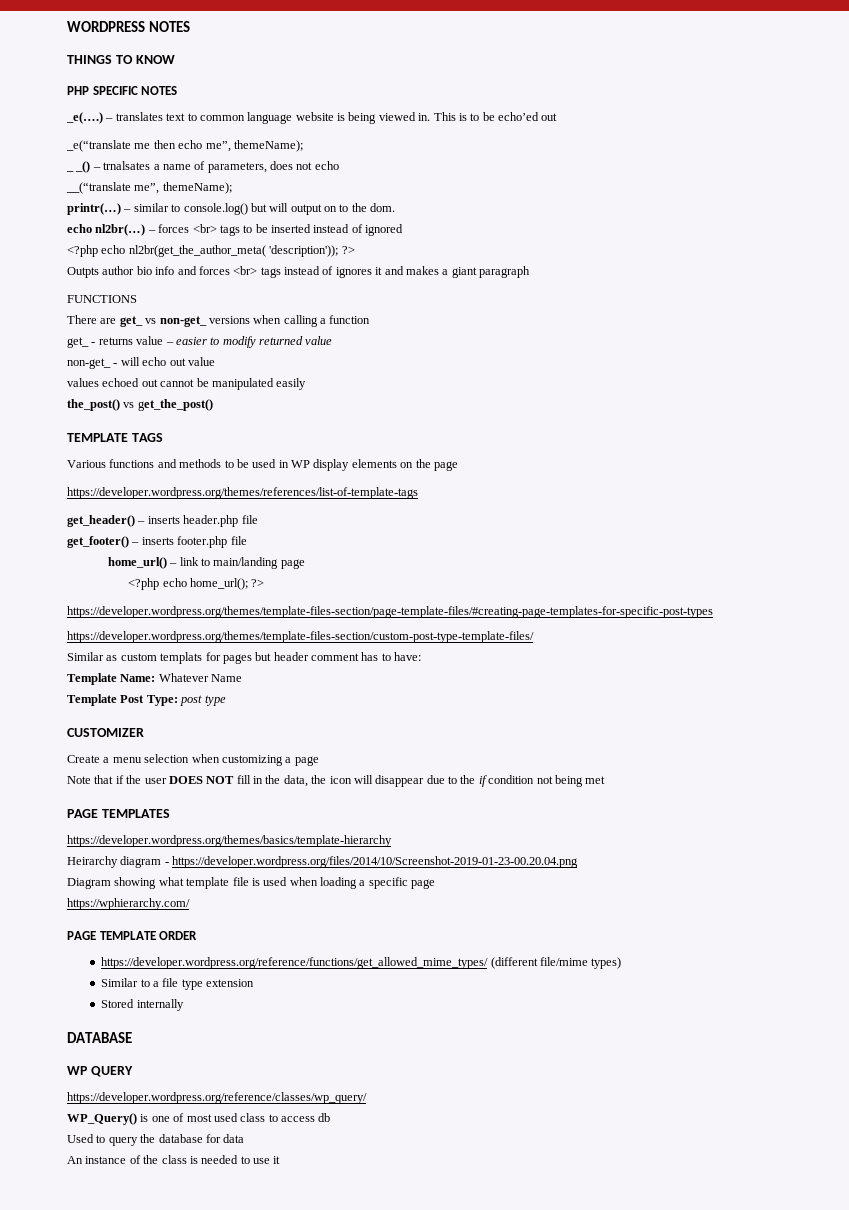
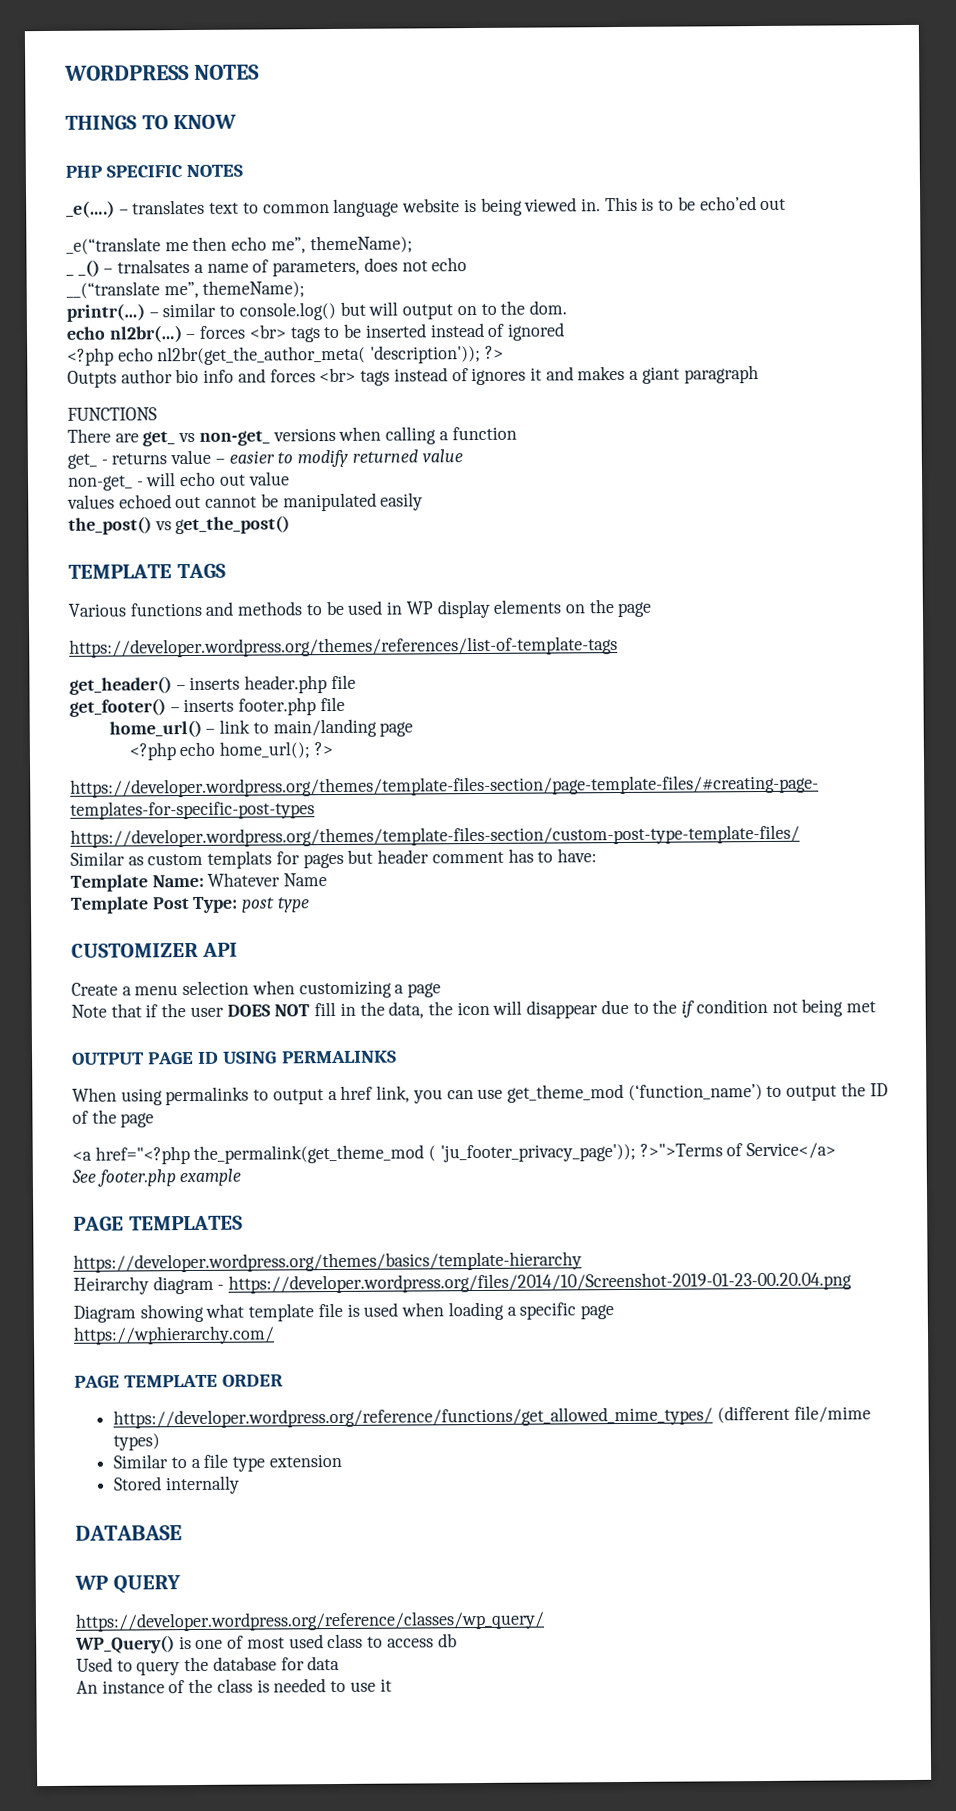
(144, 732) none -> [201,942,238,957] API
(606, 780) none -> [72,1050,397,1065] [72,1082,888,1106] [72,1109,155,1128] [72,1142,837,1165] [71,1168,242,1187] // OUTPUT PAGE ID USING PERMALINKS // When using permalinks to output a href link, you can use get_theme_mod (‘function_name’) to output the ID of the page // <a href="<?php the_permalink(get_theme_mod ( 'ju_footer_privacy_page')); ?>">Terms of Service</a> // See footer.php example

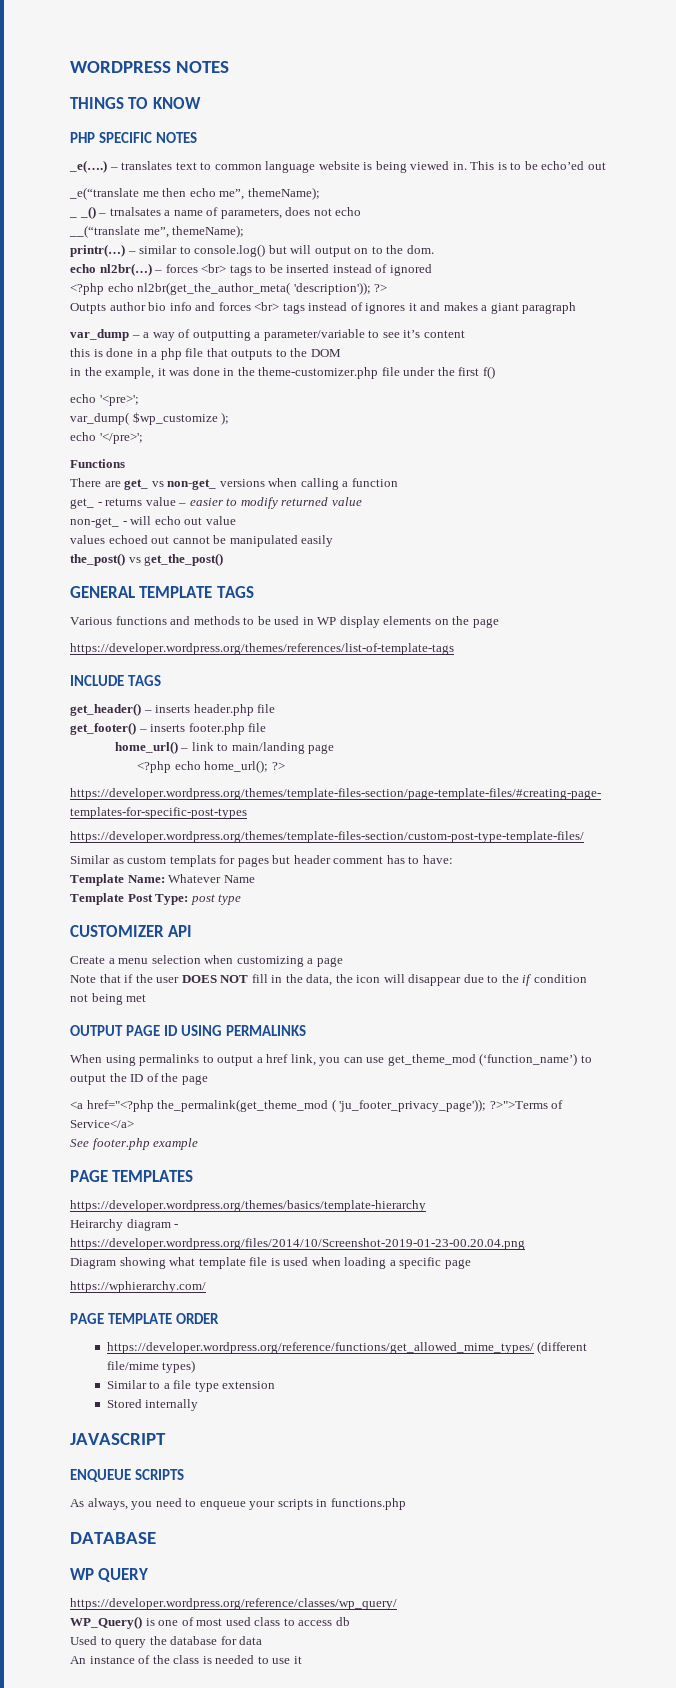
[67,407,157,421] FUNCTIONS -> [70,329,465,341] [70,348,341,360] [70,366,495,379] [70,394,139,406] [70,412,230,425] [70,432,143,444] [70,459,125,468] var_dump – a way of outputting a parameter/variable to see it’s content // this is done in a php file that outputs to the DOM // in the example, it was done in the theme-customizer.php file under the first f() // echo '<pre>'; // var_dump( $wp_customize ); // echo '</pre>'; // Functions
(291, 525) none -> [70,586,135,598] GENERAL
(618, 647) none -> [70,675,161,686] // INCLUDE TAGS
(240, 1485) none -> [70,1433,166,1445] [70,1469,184,1482] [70,1498,406,1510] // JAVASCRIPT // ENQUEUE SCRIPTS // As always, you need to enqueue your scripts in functions.php

